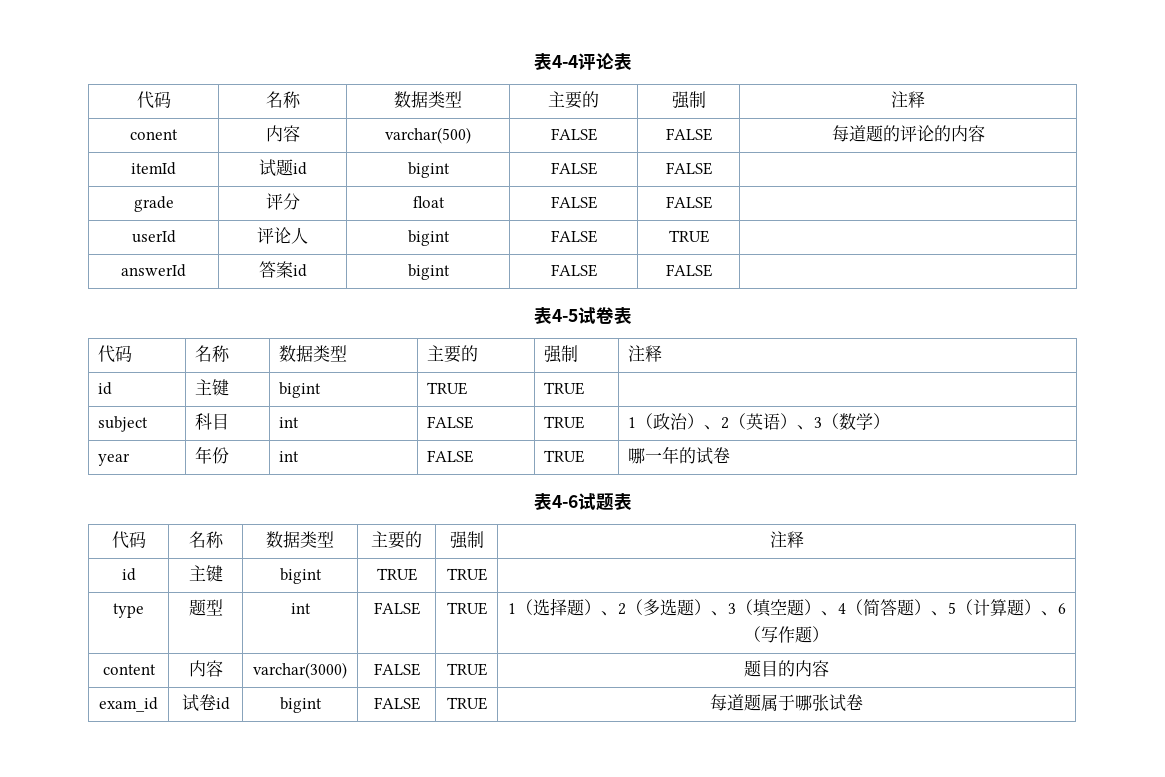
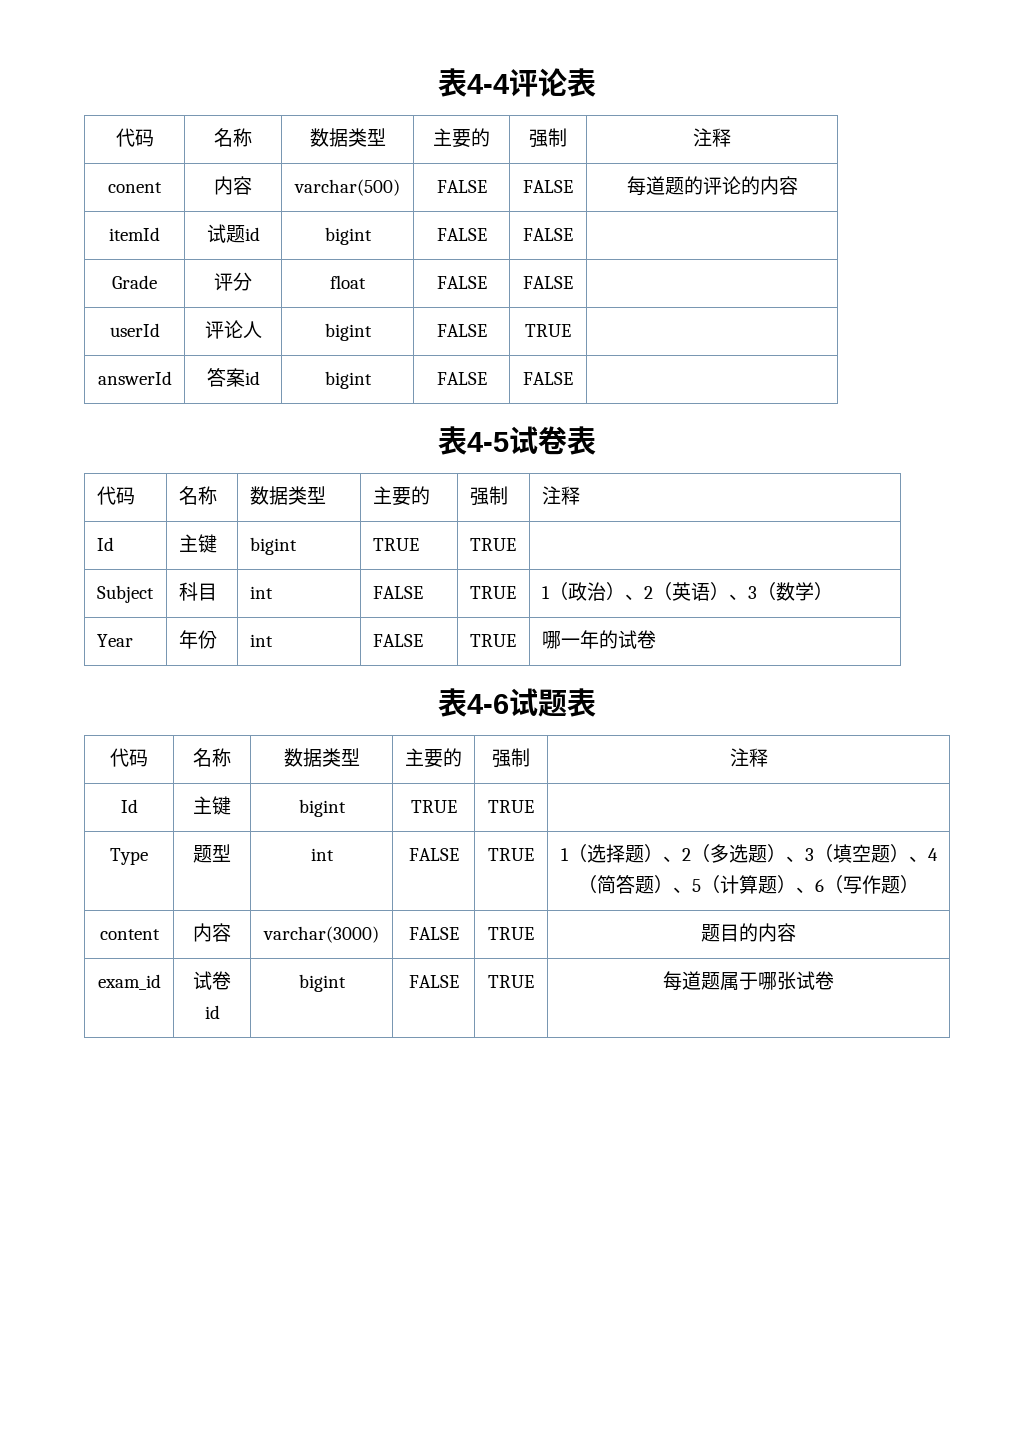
[133,196,174,212] grade -> [112,275,157,289] Grade
[98,382,113,395] [195,379,230,396] [279,382,322,398] [427,382,468,395] [544,382,585,395] [98,416,149,432] id | 主键 | bigint | TRUE | TRUE | // subject -> [96,537,114,551] [178,534,217,553] [249,537,297,555] [372,538,419,551] [469,538,516,551] [96,585,154,603] Id | 主键 | bigint | TRUE | TRUE | // Subject
[98,453,131,466] year -> [96,634,133,647] Year
[121,568,136,581] [188,565,223,582] [279,568,322,584] [376,568,417,581] [446,568,487,581] [113,603,144,618] id | 主键 | bigint | TRUE | TRUE | // type -> [120,799,138,813] [193,796,231,815] [298,799,346,817] [410,800,457,813] [488,800,534,813] [110,848,148,865] Id | 主键 | bigint | TRUE | TRUE | // Type

